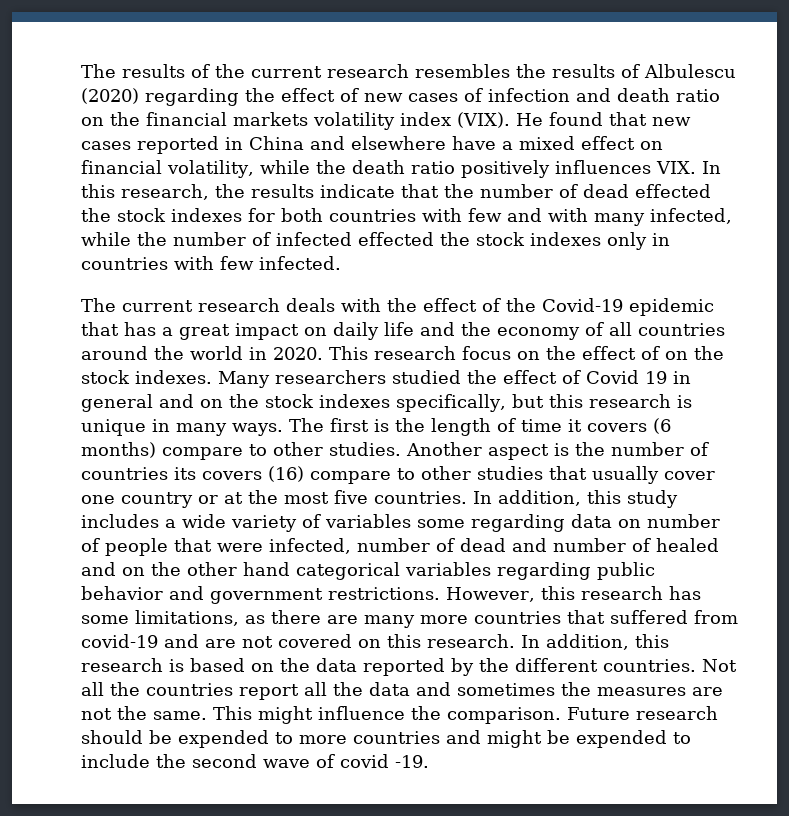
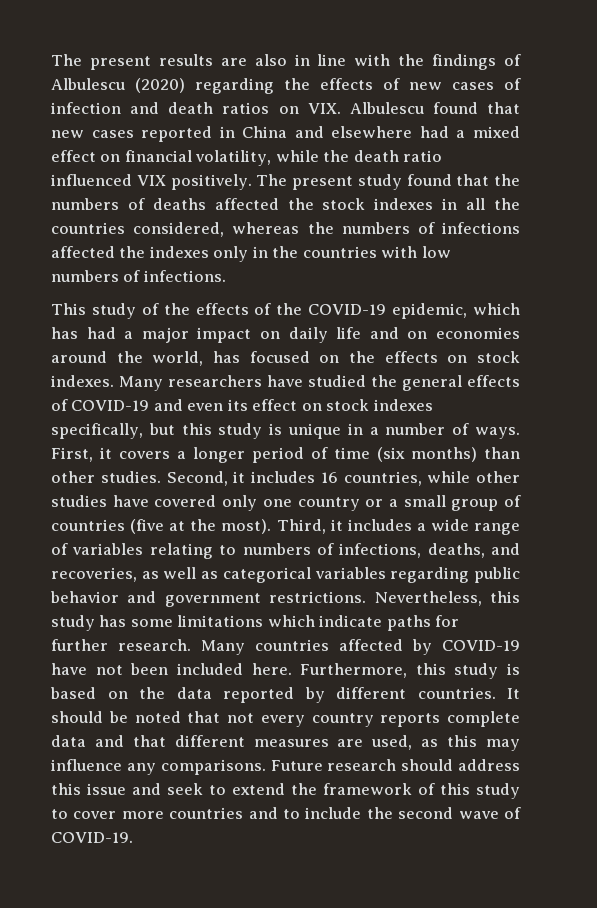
[81,64,615,78] The results of the current research resembles the results -> [51,54,497,70] The present results are also in line with the findings
[281,88,335,102] effect -> [320,78,373,90] effects
[676,89,720,102] [81,112,543,130] ratio on the financial markets volatility index (VIX). He -> [222,102,424,114] ratios on VIX. Albulescu
[452,136,496,150] have -> [419,126,449,138] had
[460,160,721,178] [81,184,711,200] [81,208,732,226] [81,232,525,246] positively influences VIX. In this research, the results indicate that the number of dead effected the stock indexes for both countries with few and with many infected, while the number of infected effected the stock -> [51,174,520,190] [51,198,521,210] [51,222,520,237] [51,246,146,258] influenced VIX positively. The present study found that the numbers of deaths affected the stock indexes in all the countries considered, whereas the numbers of infections affected the
[81,256,341,270] [81,298,714,316] [81,322,230,340] countries with few infected. // The current research deals with the effect of the Covid-19 epidemic that has a great -> [272,246,451,258] [51,270,226,282] [51,303,520,319] [51,327,189,343] the countries with low numbers of infections. // This study of the effects of the COVID-19 epidemic, which has had a major
[461,322,725,340] [81,346,724,360] the economy of all countries around the world in 2020. This research focus on the effect of on the -> [407,327,520,339] [51,351,468,366] on economies around the world, has focused on the effects on
(386, 377) none -> [267,375,303,387] have
[503,370,691,384] [81,394,259,412] effect of Covid 19 in general and on the -> [402,375,520,391] [51,399,322,411] general effects of COVID-19 and even its effect on
[588,394,671,408] research -> [218,423,263,439] study
[176,418,671,436] [81,442,709,460] [81,466,715,484] [81,490,678,508] many ways. The first is the length of time it covers (6 months) compare to other studies. Another aspect is the number of countries its covers (16) compare to other studies that usually cover one country or at the most five countries. In addition, this study -> [369,423,520,439] [51,447,520,463] [51,471,520,486] [51,495,521,511] [51,519,343,534] a number of ways. First, it covers a longer period of time (six months) than other studies. Second, it includes 16 countries, while other studies have covered only one country or a small group of countries (five at the most). Third, it
[231,515,297,532] variety -> [474,523,521,535] range
[417,514,720,532] [81,538,719,556] [81,562,290,576] some regarding data on number of people that were infected, number of dead and number of healed and on the other hand -> [149,543,520,559] [51,567,219,582] relating to numbers of infections, deaths, and recoveries, as well as
[446,586,701,602] [81,610,738,628] [81,634,669,650] [81,658,163,672] However, this research has some limitations, as there are many more countries that suffered from covid-19 and are not covered on this research. In addition, this research -> [374,591,520,606] [51,615,460,631] [51,639,520,655] [51,663,499,679] Nevertheless, this study has some limitations which indicate paths for further research. Many countries affected by COVID-19 have not been included here. Furthermore, this study
[479,658,509,672] the -> (325, 695) none
[702,659,737,672] [81,682,723,700] [81,706,718,724] [81,730,667,748] Not all the countries report all the data and sometimes the measures are not the same. This might influence the comparison. Future research should be expended to more countries and might be expended -> [507,688,520,699] [51,711,520,727] [51,735,521,751] [51,759,520,775] [51,783,520,799] [51,807,278,819] It should be noted that not every country reports complete data and that different measures are used, as this may influence any comparisons. Future research should address this issue and seek to extend the framework of this study to cover more countries and
[340,754,429,768] covid -19. -> [51,832,133,843] COVID-19.

